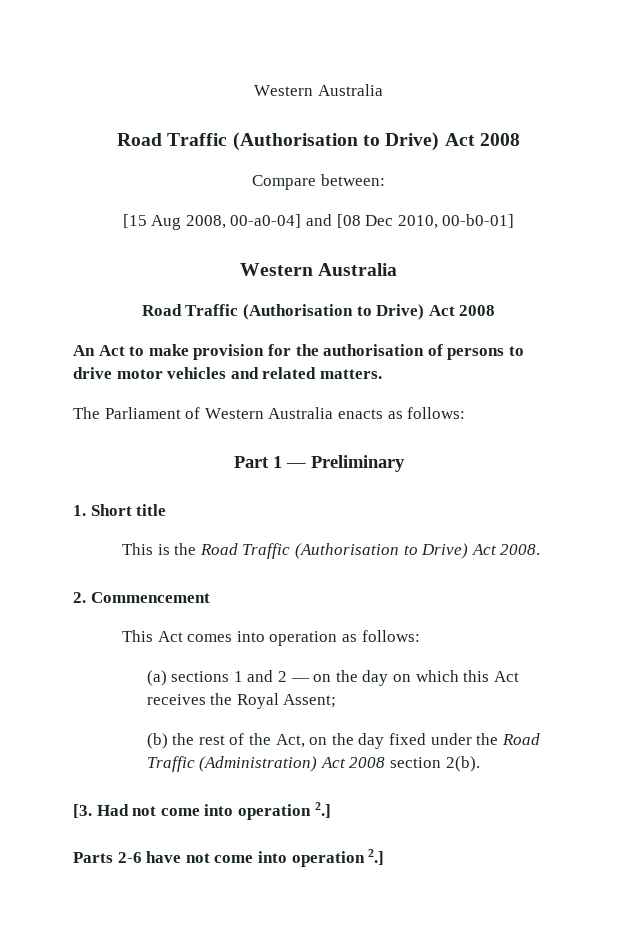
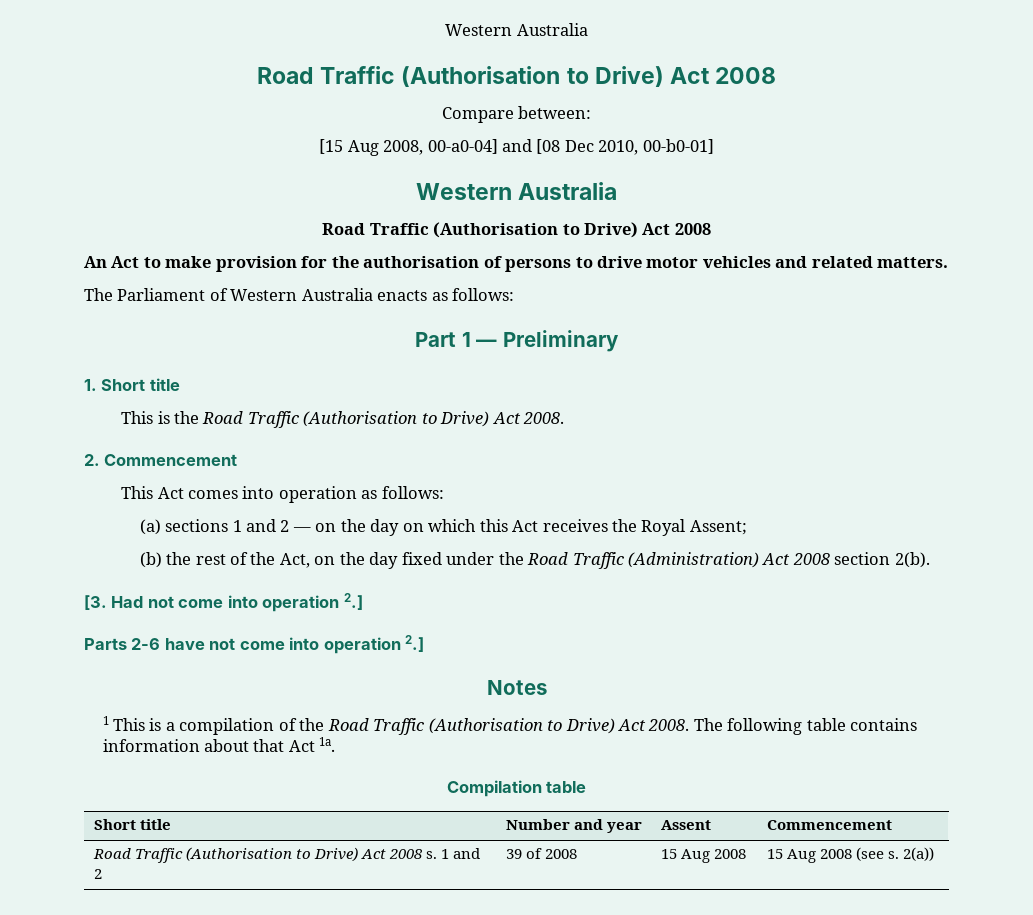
(385, 857) none -> [486,680,547,695] [102,716,918,735] [102,737,336,752] [446,780,587,797] [93,819,171,830] [505,819,642,833] [660,820,711,830] [766,820,892,830] [92,847,481,863] [93,869,102,879] [505,848,577,859] [660,849,746,863] [766,847,934,863] // Notes // 1 This is a compilation of the Road Traffic (Authorisation to Drive) Act 2008. The following table contains information about that Act 1a. // Compilation table // Short title | Number and year | Assent | Commencement // Road Traffic (Authorisation to Drive) Act 2008 s. 1 and 2 | 39 of 2008 | 15 Aug 2008 | 15 Aug 2008 (see s. 2(a))

